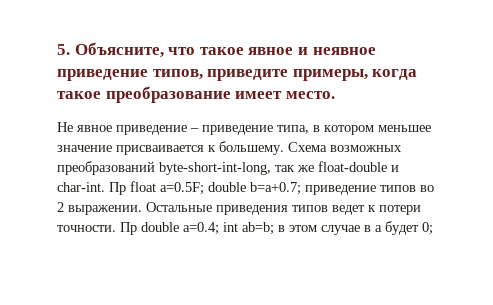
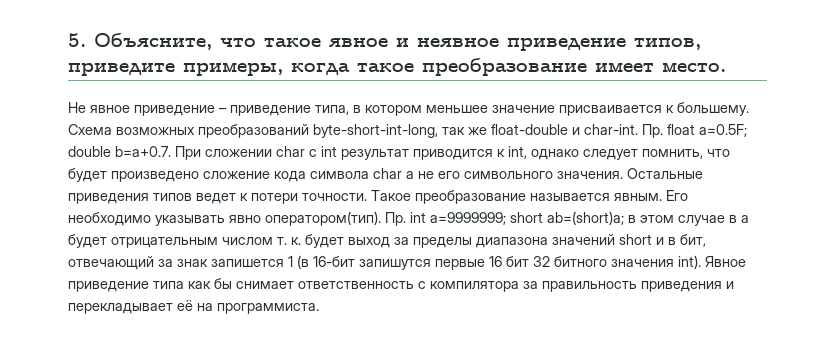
[109,182,126,195] Пр -> [642,124,663,138] Пр.
[250,182,434,195] [57,202,142,215] b=a+0.7; приведение типов во 2 выражении. -> [115,146,730,160] [68,168,623,182] b=a+0.7. При сложении char c int результат приводится к int, однако следует помнить, что будет произведено сложение кода символа char а не его символьного значения.
[120,222,274,235] Пр double a=0.4; int ab=b; -> [371,190,688,204] [68,211,624,226] Такое преобразование называется явным. Его необходимо указывать явно оператором(тип). Пр. int a=9999999; short ab=(short)a;
[422,222,433,235] 0; -> [111,234,706,248] [68,255,746,270] [68,278,734,292] [68,300,319,314] отрицательным числом т. к. будет выход за пределы диапазона значений short и в бит, отвечающий за знак запишется 1 (в 16-бит запишутся первые 16 бит 32 битного значения int). Явное приведение типа как бы снимает ответственность с компилятора за правильность приведения и перекладывает её на программиста.

